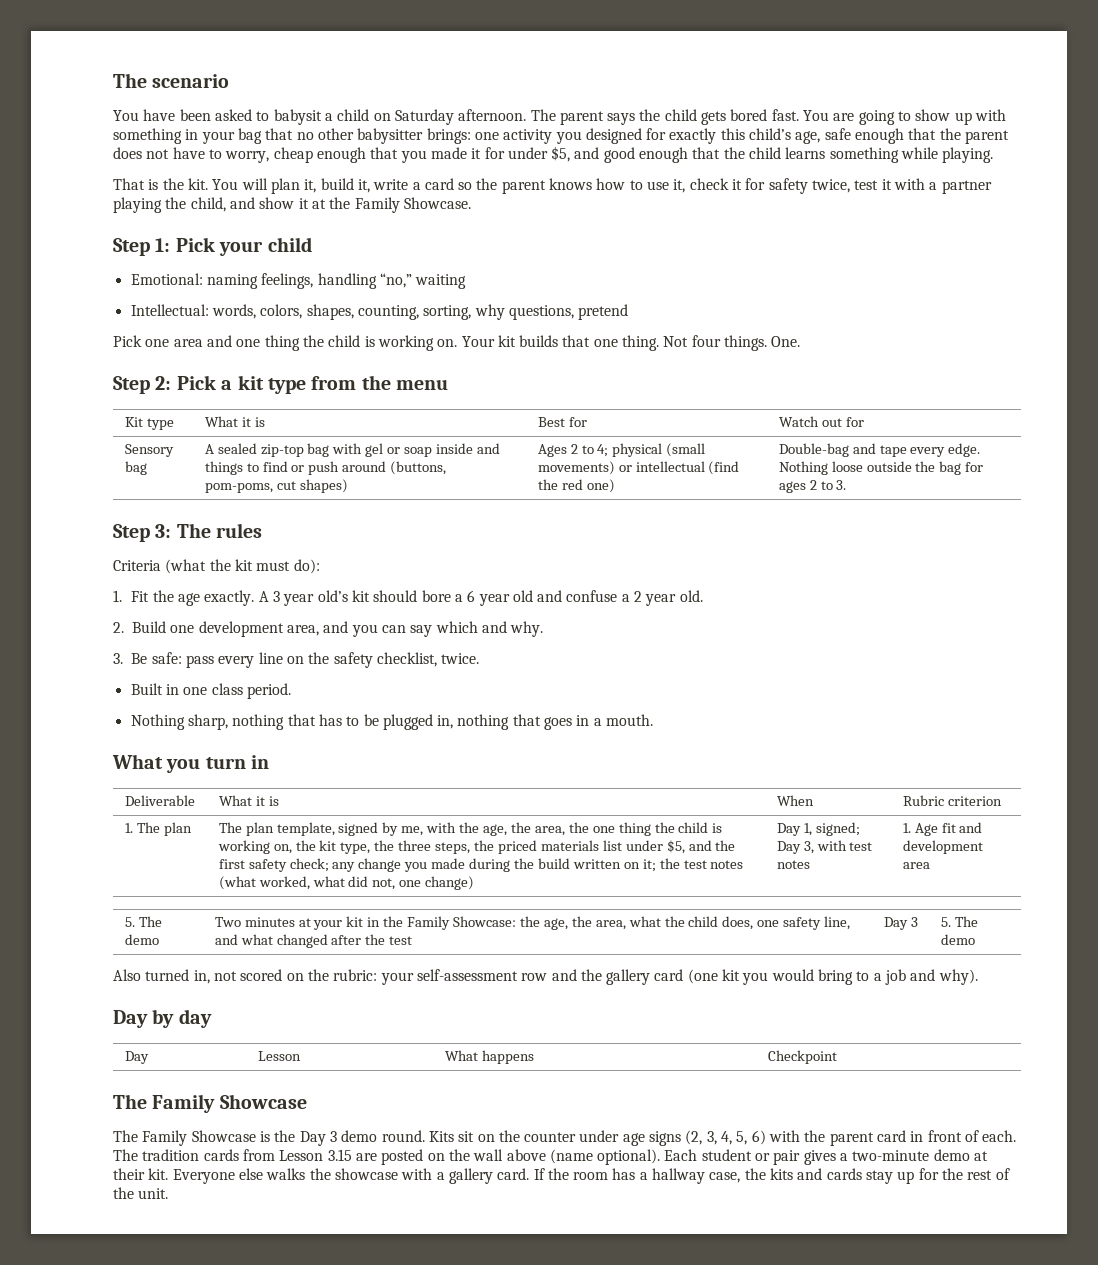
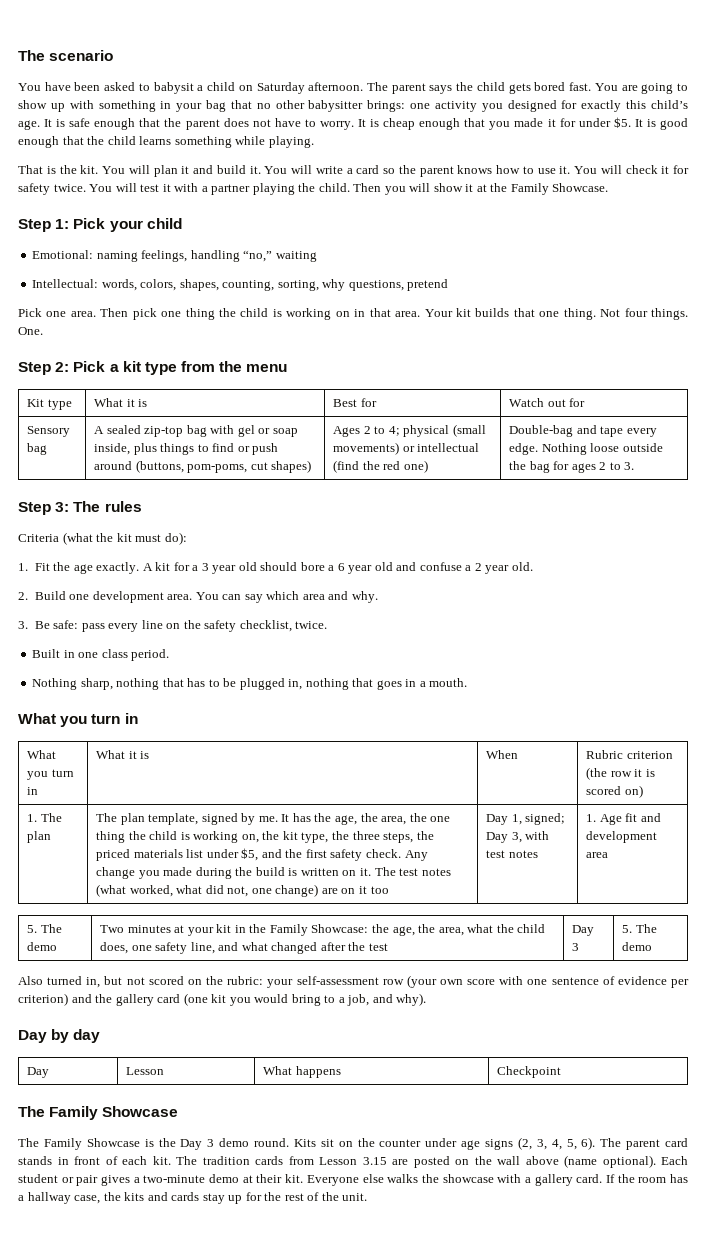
[795,131,821,144] age, -> [18,119,66,130] age. It is
[225,151,270,163] worry, -> [319,119,380,130] worry. It is
[551,146,600,162] $5, and -> [613,117,656,128] $5. It is
[304,178,370,193] it, build it, -> [181,165,312,174] it and build it. You will
[673,179,686,193] it, -> [559,165,622,174] it. You will
[812,179,851,193] twice, -> [53,183,137,192] twice. You will
[190,197,255,212] child, and -> [318,183,431,195] child. Then you will
[173,335,458,351] area and one thing the child is working on. -> [70,308,421,320] area. Then pick one thing the child is working on in that area.
[436,443,500,454] inside and -> [94,443,157,455] inside, plus
[272,590,370,606] 3 year old’s kit -> [155,562,257,574] kit for a 3 year old
[286,621,378,637] area, and you -> [167,592,219,600] area. You
(478, 627) none -> [302,594,325,600] area
[124,795,195,806] Deliverable -> [27,750,57,759] [27,769,74,780] [27,787,39,795] What you turn in
(1002, 801) none -> [586,767,655,780] [586,785,643,798] (the row it is scored on)
[401,822,457,836] me, with -> [258,813,311,822] me. It has
[289,858,356,872] check; any -> [365,849,428,861] check. Any
(570, 863) none -> [288,868,298,876] is
[642,858,680,872] it; the -> [359,867,396,876] it. The
(475, 883) none -> [321,886,389,894] are on it too
(210, 977) none -> [104,976,123,985] but
(548, 977) none -> [406,975,689,988] [18,993,68,1006] (your own score with one sentence of evidence per criterion)
[885,969,907,985] job -> [347,994,370,1006] job,
[751,1130,826,1145] 6) with the -> [581,1137,622,1150] 6). The
(907, 1136) none -> [18,1156,52,1165] stands
[982,1130,1017,1142] each. -> [122,1156,171,1165] each kit.

